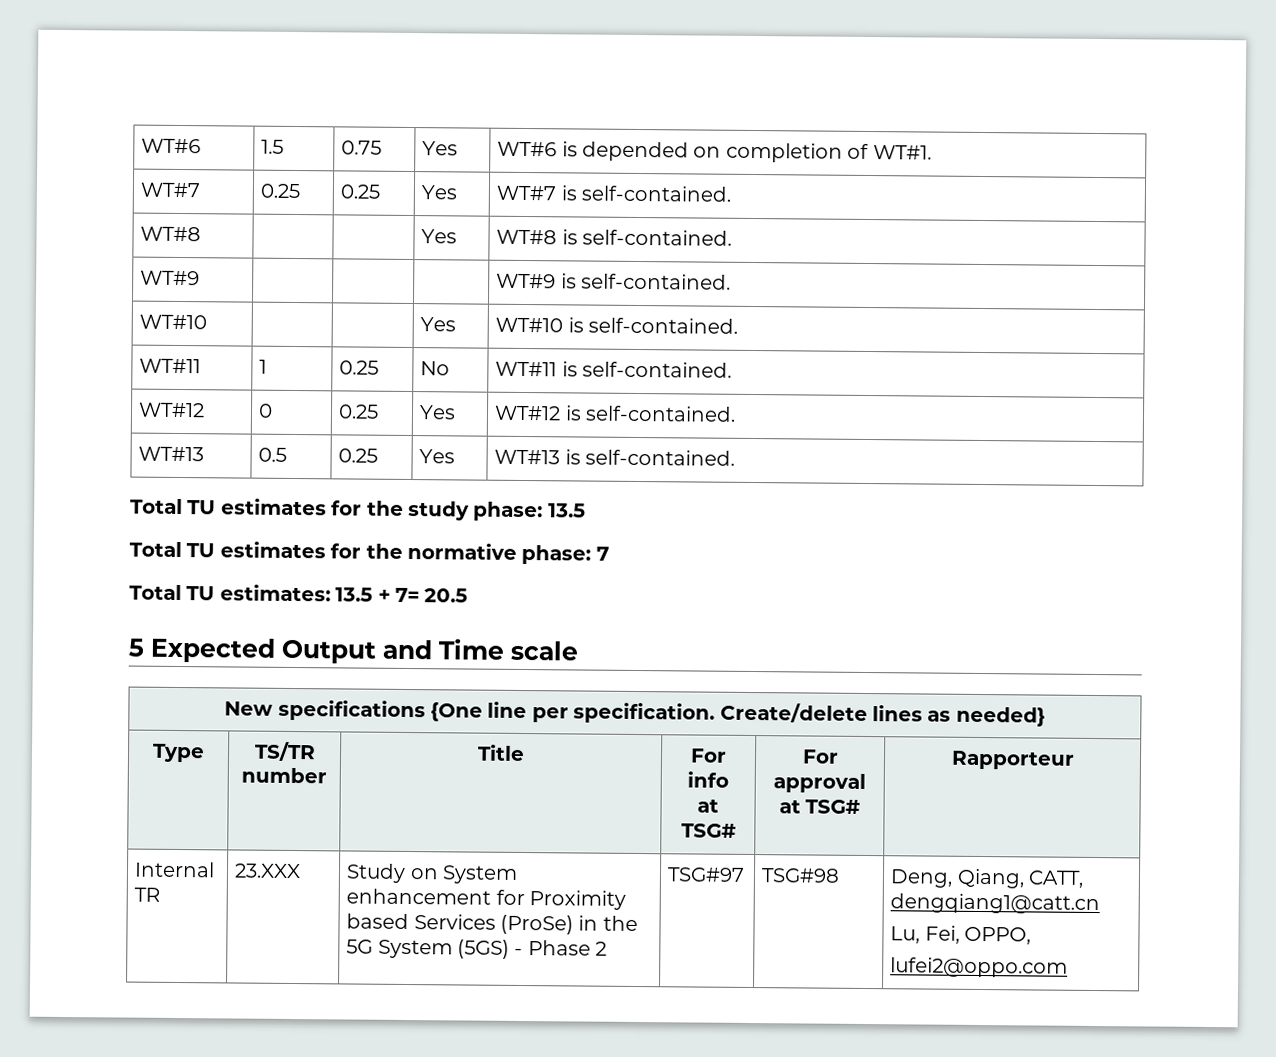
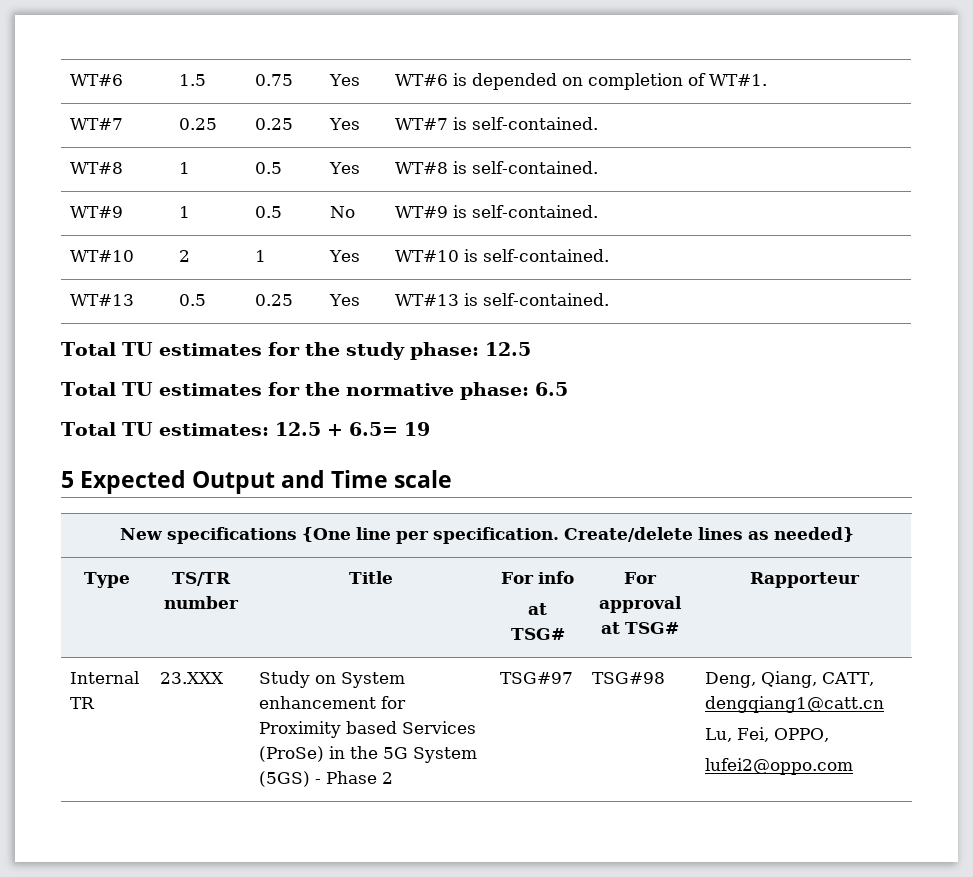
(202, 234) | -> [179,162,191,174] [255,162,283,174] 1 | 0.5
(201, 278) | | -> [179,206,191,218] [255,206,283,218] [330,206,356,218] 1 | 0.5 | No
(208, 322) | -> [179,250,191,262] [255,250,267,262] 2 | 1
[139,358,202,374] [259,359,268,374] [339,360,380,375] [420,361,451,376] [495,361,732,378] [138,402,206,418] [258,403,274,418] [338,404,380,419] [419,405,457,420] [494,405,736,422] // WT#11 | 1 | 0.25 | No | WT#11 is self-contained. // WT#12 | 0 | 0.25 | Yes | WT#12 is self-contained. -> (610, 255) none
[547,503,586,518] 13.5 -> [484,342,531,356] 12.5
[595,546,609,561] 7 -> [534,382,568,396] 6.5
[335,587,469,603] 13.5 + 7= 20.5 -> [274,422,430,436] 12.5 + 6.5= 19

